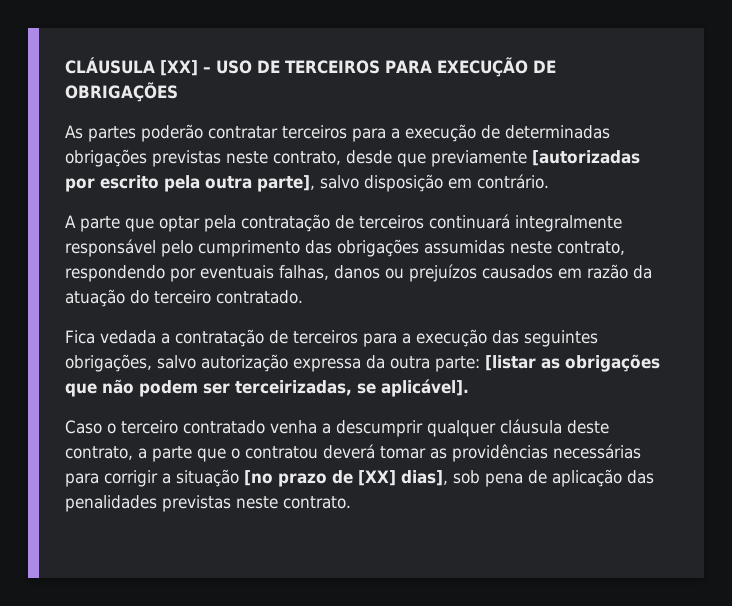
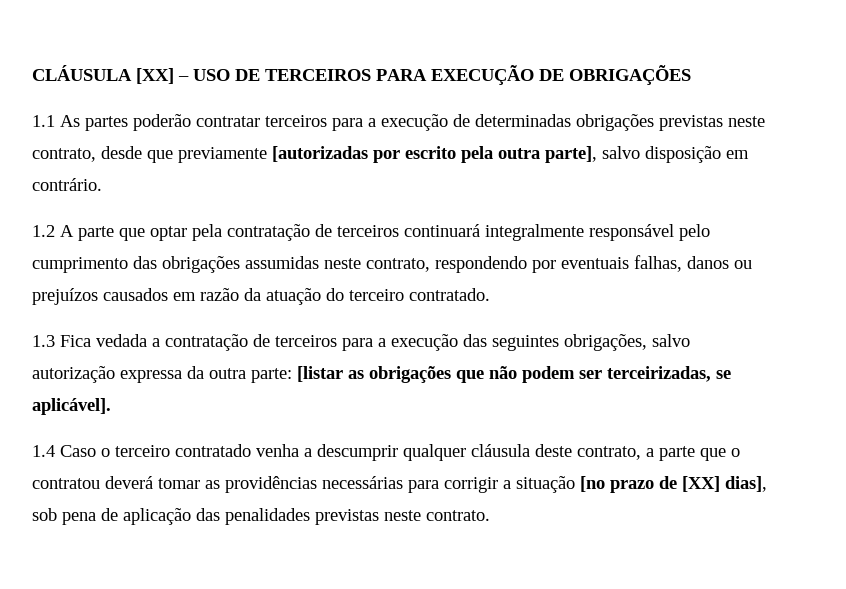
(178, 92) none -> [32,115,55,127] 1.1
(549, 181) none -> [32,225,55,237] 1.2
(303, 297) none -> [32,335,55,347] 1.3
(469, 388) none -> [32,445,55,457] 1.4

